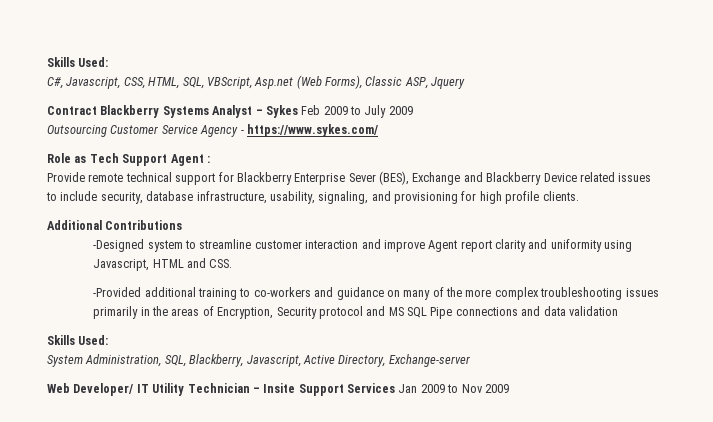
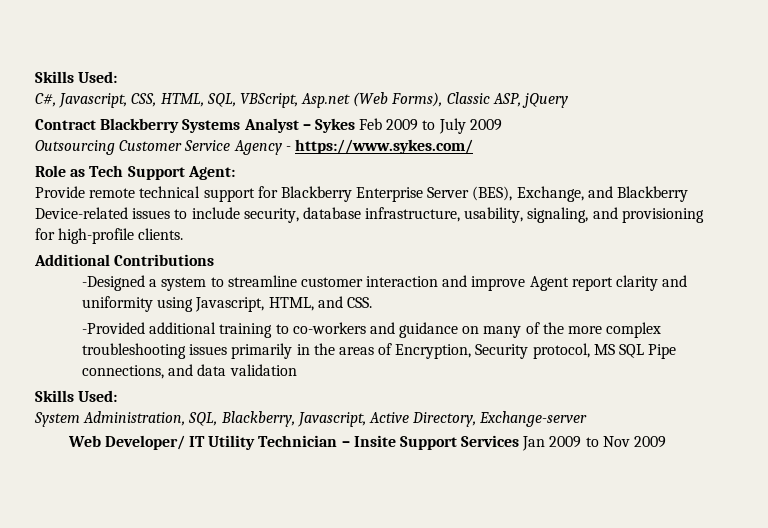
[431,77,466,89] Jquery -> [522,93,569,108] jQuery
[170,154,210,166] Agent : -> [187,166,235,180] Agent:
[348,171,615,185] Sever (BES), Exchange and Blackberry Device related -> [427,186,689,202] [35,207,128,219] Server (BES), Exchange, and Blackberry Device-related
[479,191,540,204] high profile -> [58,228,135,244] high-profile
(145, 245) none -> [149,279,158,287] a
[152,259,184,268] HTML -> [268,297,314,311] HTML,
[318,306,386,319] protocol and -> [532,343,590,359] protocol,
[455,307,518,316] connections -> [81,365,164,379] connections,

